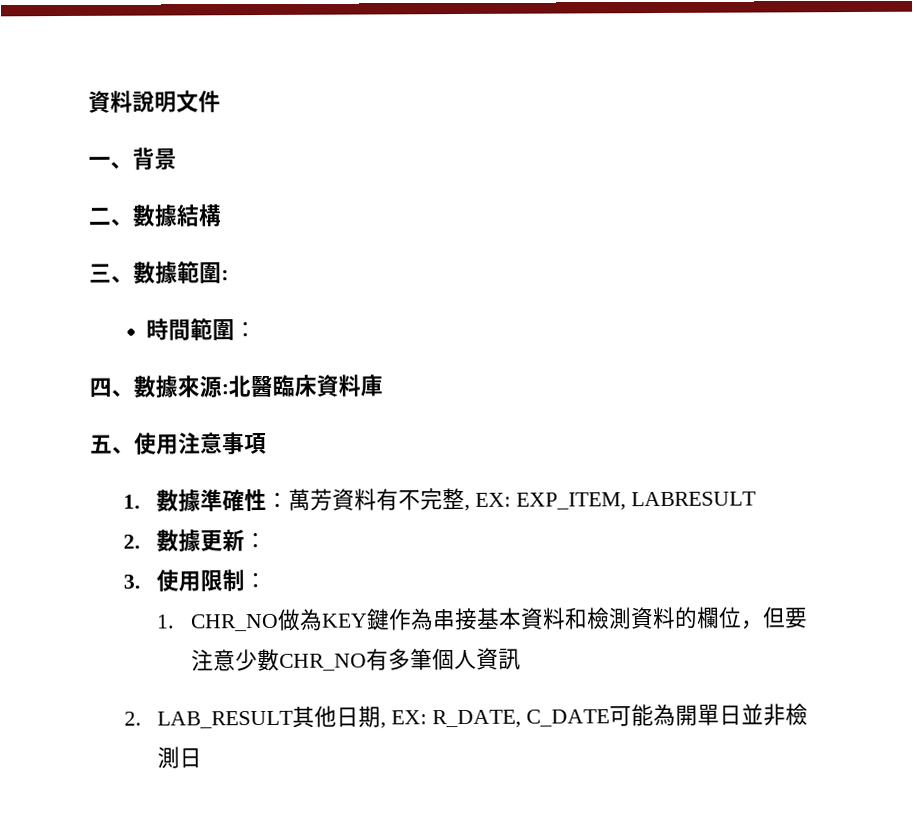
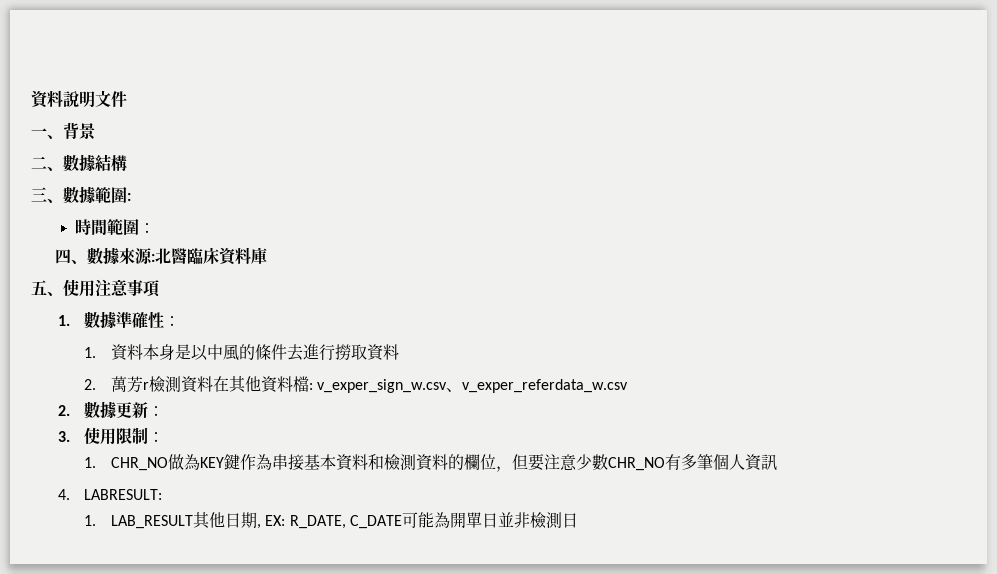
[288,487,756,511] 萬芳資料有不完整, EX: EXP_ITEM, LABRESULT -> [84,344,399,361] [84,376,629,393] // 1.資料本身是以中風的條件去進行撈取資料 // 2.萬芳r檢測資料在其他資料檔: v_exper_sign_w.csv、v_exper_referdata_w.csv
[124,711,142,726] 2. -> [57,489,163,500] [84,515,97,526] 4. LABRESULT: // 1.

